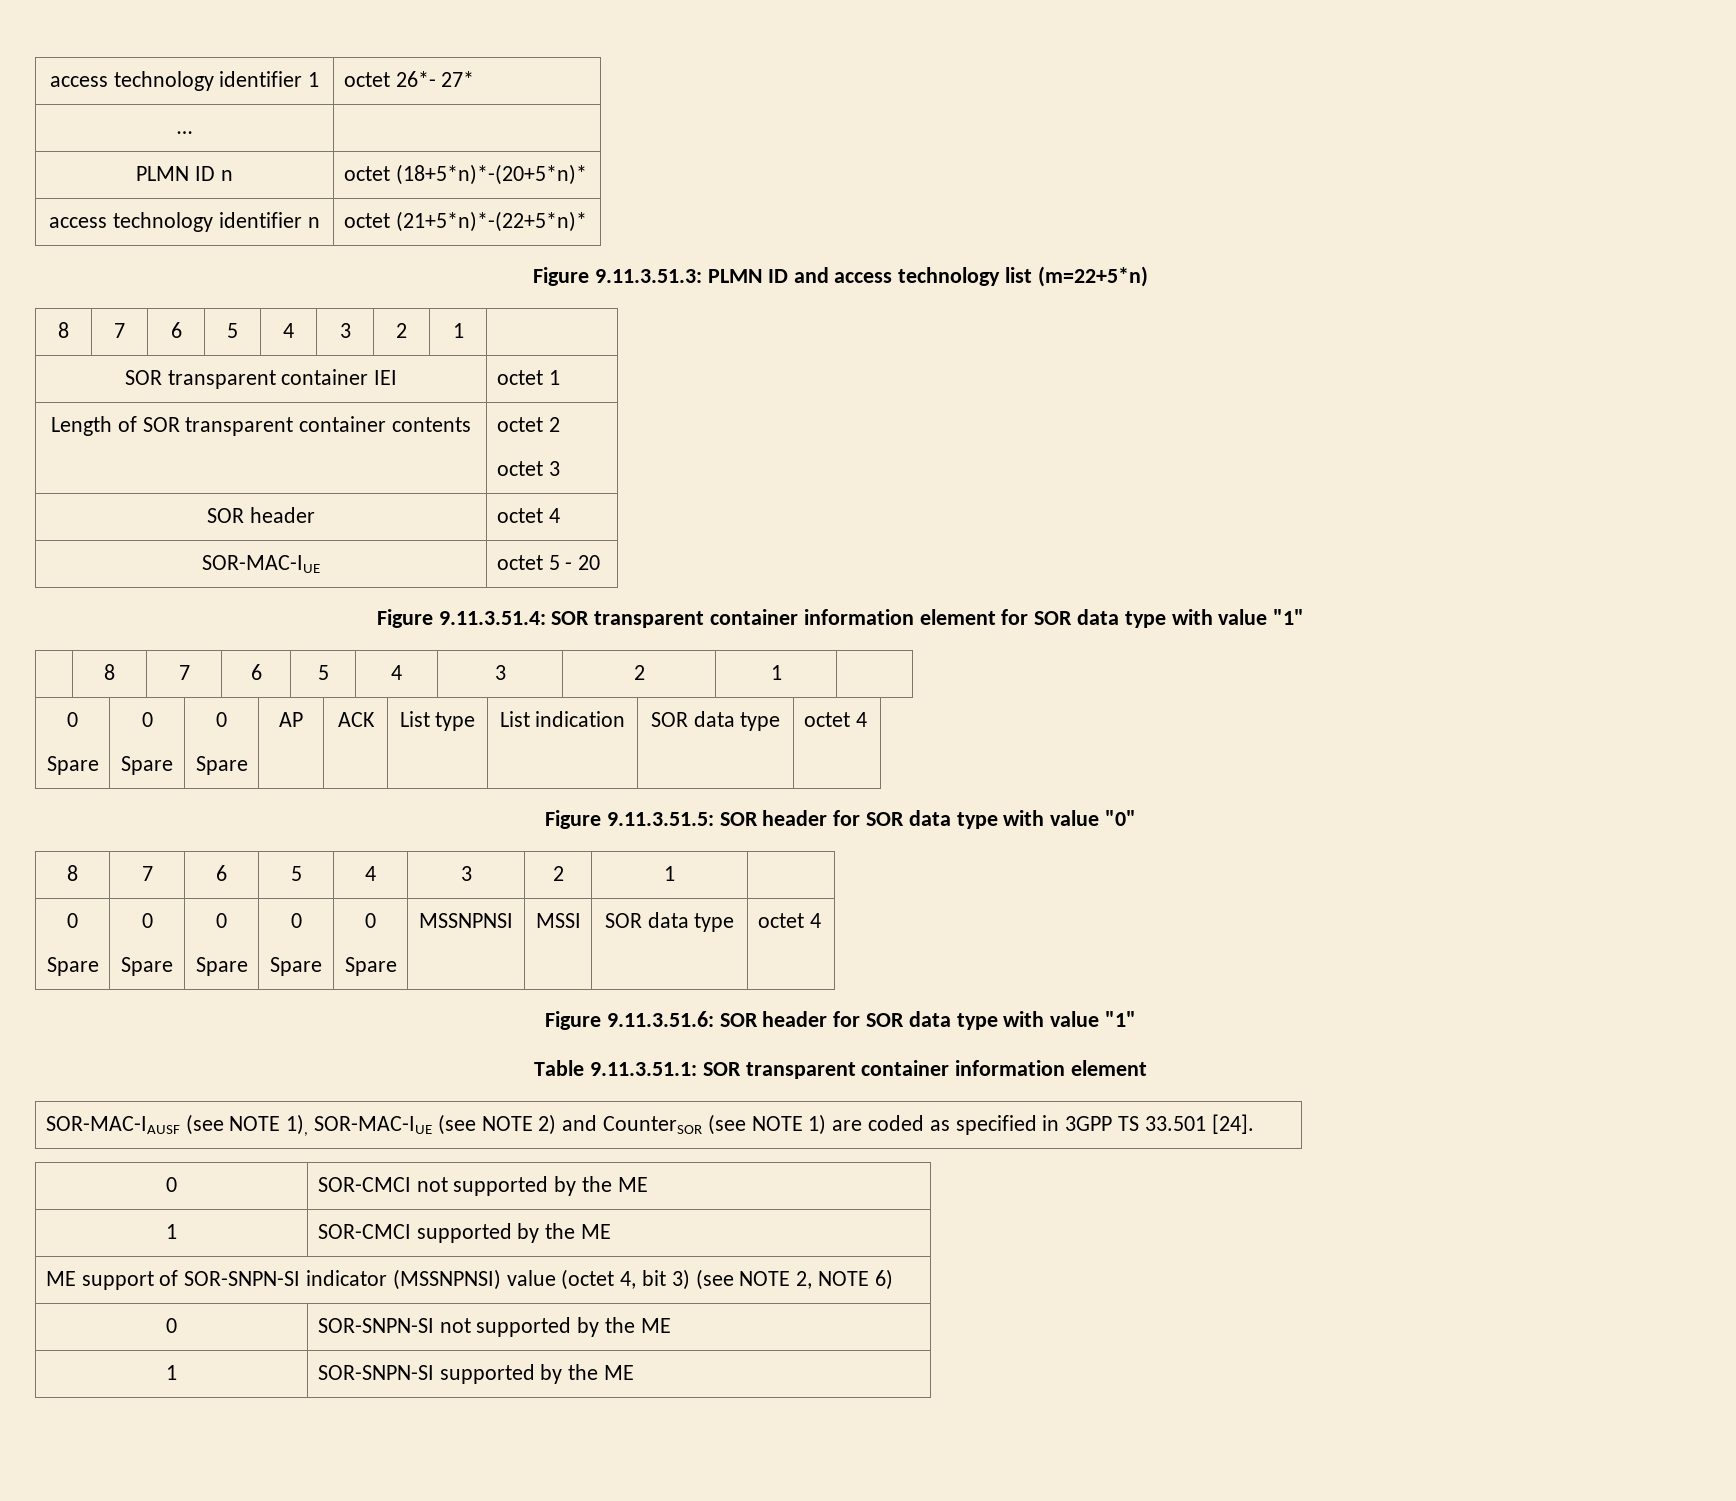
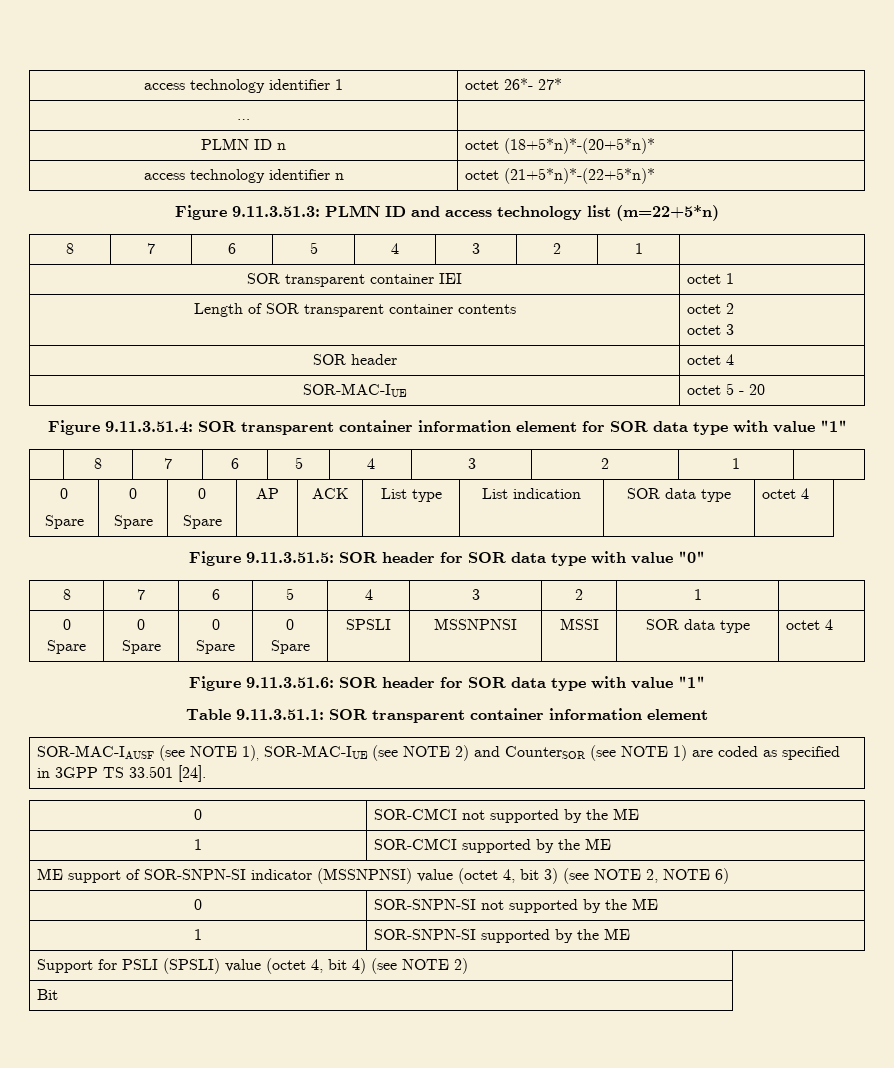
[364,913,376,928] [344,957,397,976] 0 // Spare -> [346,619,391,630] SPSLI
(634, 1372) none -> [37,958,469,974] [37,989,59,1000] // Support for PSLI (SPSLI) value (octet 4, bit 4) (see NOTE 2) // Bit

